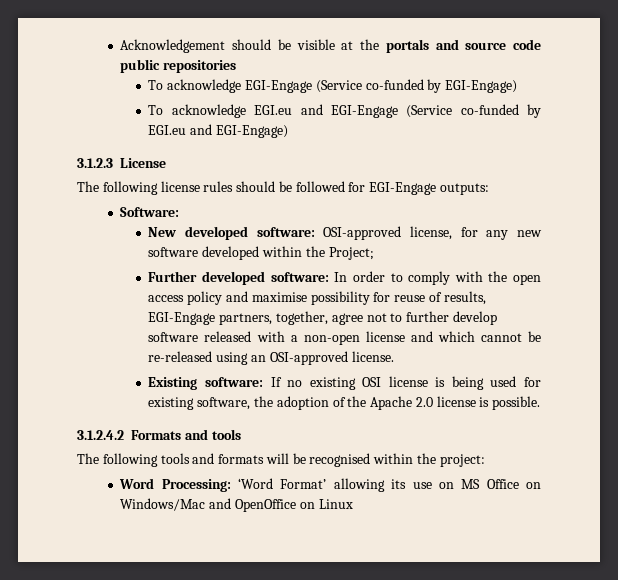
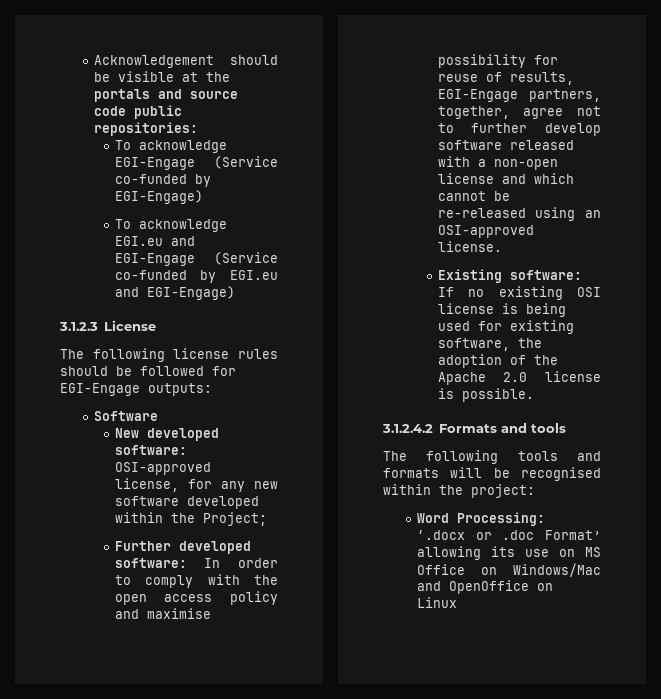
[163,60,237,73] repositories -> [94,122,199,136] repositories:
[120,207,180,217] Software: -> [94,411,159,421] Software
[238,478,274,489] ‘Word -> [417,530,535,540] ‘.docx or .doc

